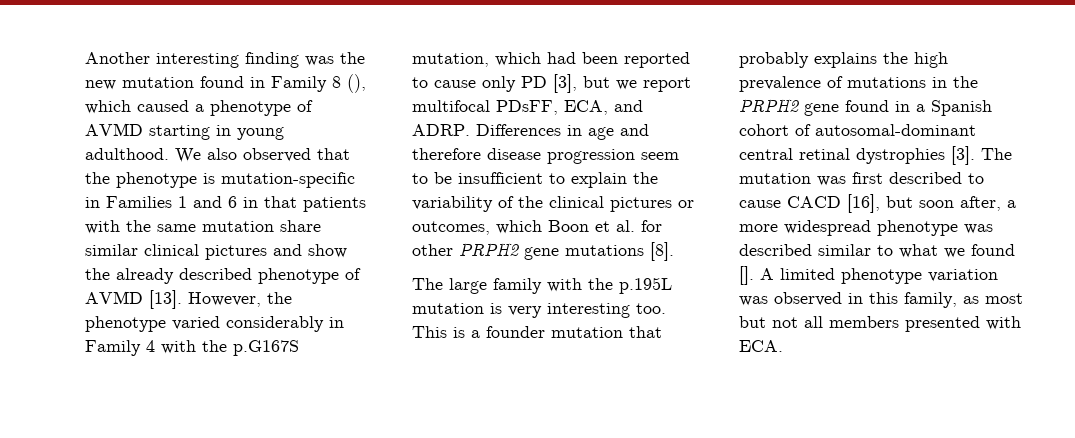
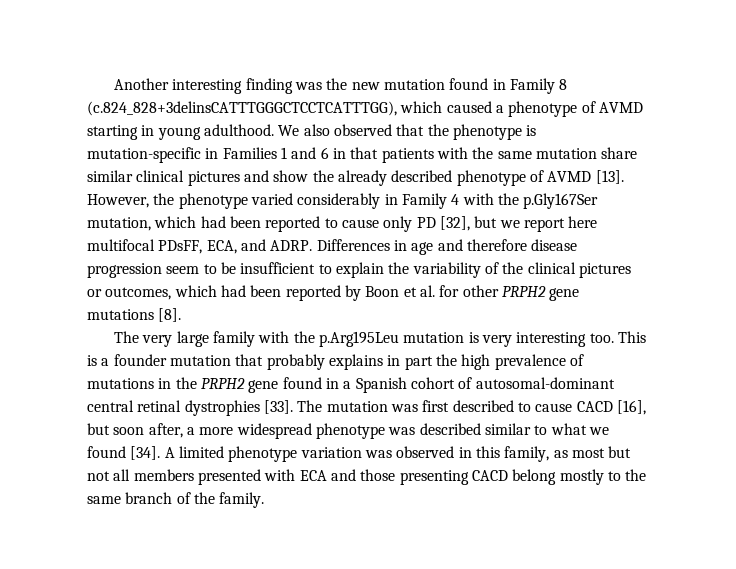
[347,74,366,93] (), -> [87,101,397,116] (c.824_828+3delinsCATTTGGGCTCCTCATTTGG),
[233,340,299,356] p.G167S -> [523,193,599,209] p.Gly167Ser
[553,74,577,93] [3], -> [439,216,470,231] [32],
(691, 84) none -> [568,216,598,228] here
(542, 227) none -> [220,285,361,301] had been reported by
(443, 284) none -> [142,335,173,347] very
[619,277,672,294] p.195L -> [318,331,399,347] p.Arg195Leu
(877, 60) none -> [387,355,433,370] in part
[951,146,975,165] [3]. -> [263,400,293,414] [33].
[739,266,754,285] []. -> [130,446,161,460] [34].
[739,340,783,352] ECA. -> [299,469,647,485] [87,492,265,508] ECA and those presenting CACD belong mostly to the same branch of the family.

